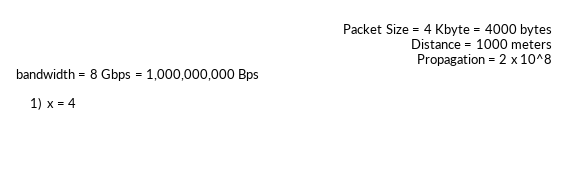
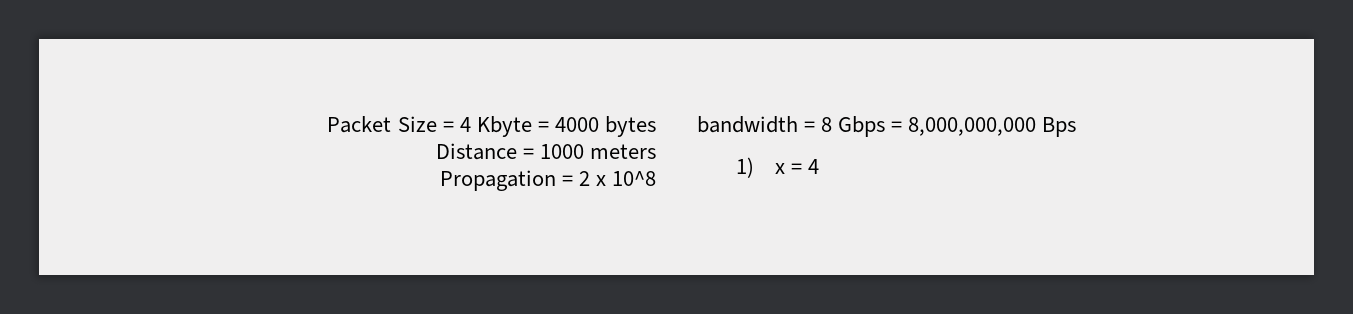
[145,69,235,81] 1,000,000,000 -> [908,117,1037,136] 8,000,000,000

